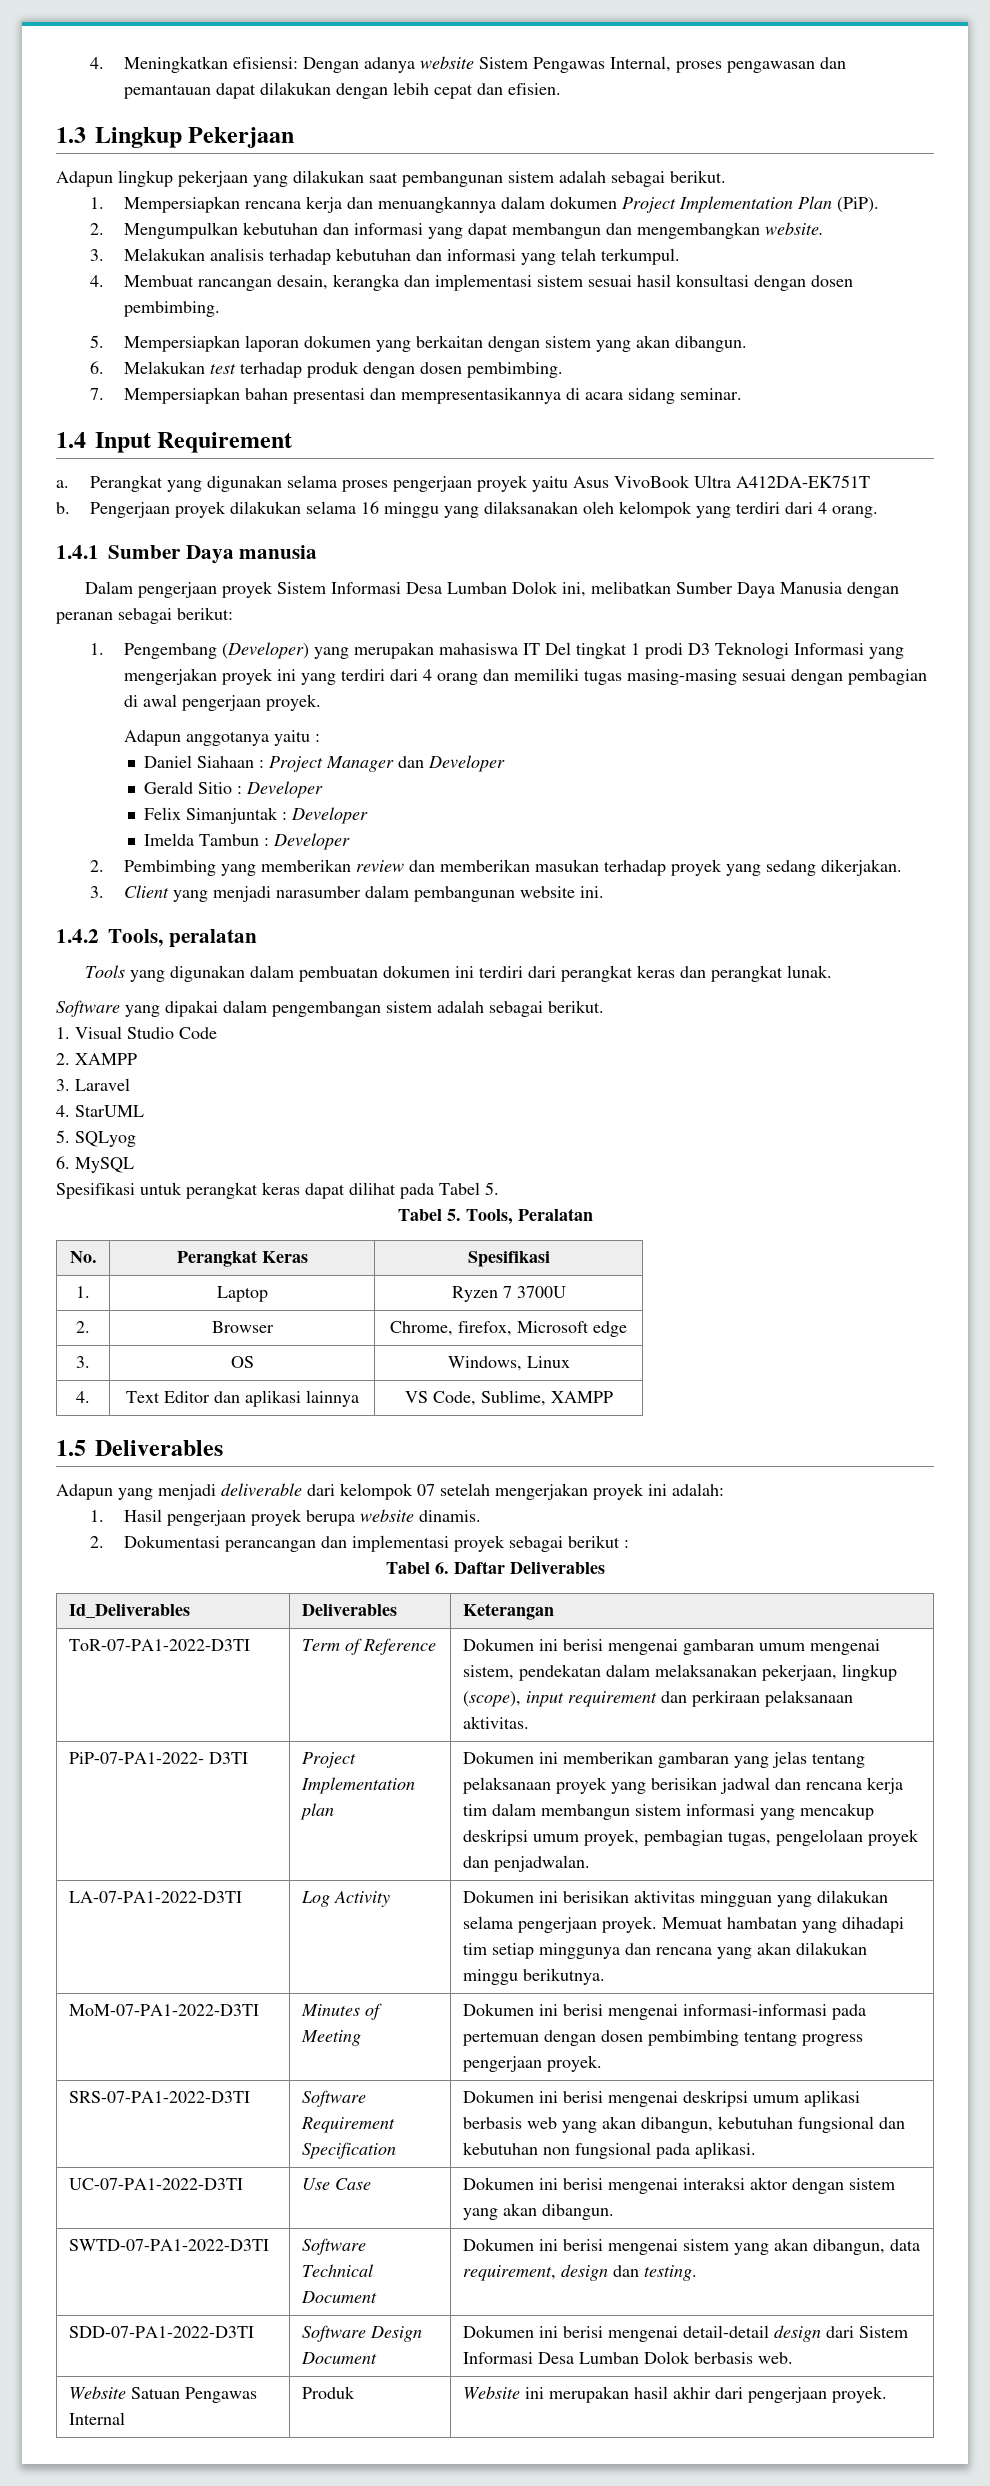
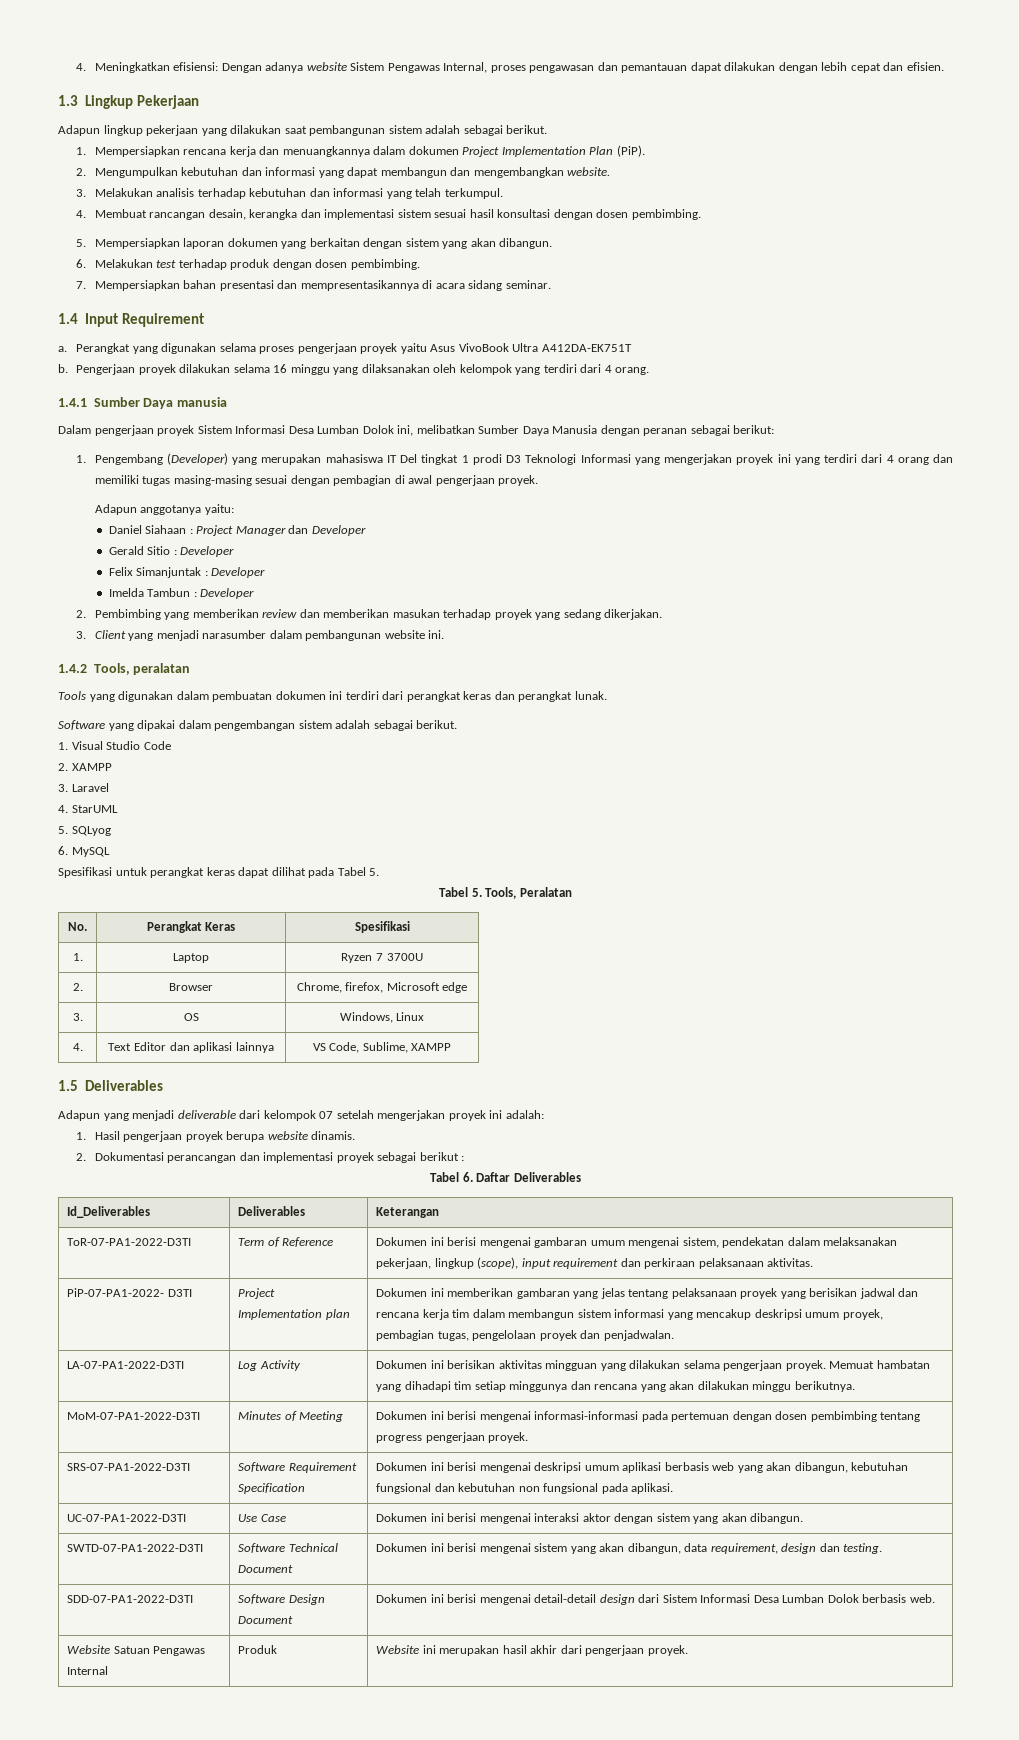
[274,730,321,746] yaitu : -> [204,504,234,515] yaitu:

